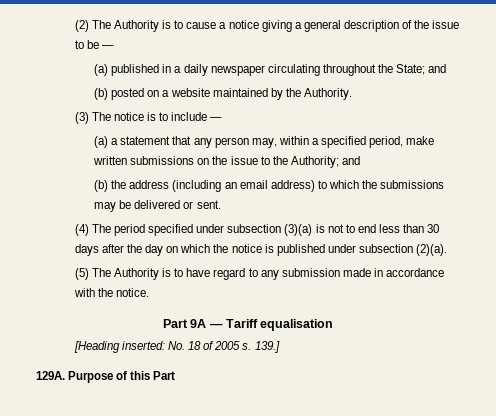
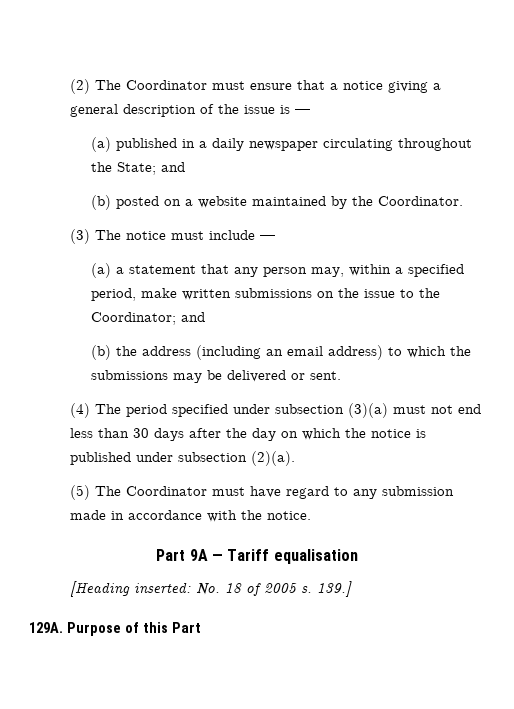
[113,20,217,32] Authority is to cause -> [126,80,326,90] Coordinator must ensure that
[74,40,99,49] to be -> [280,105,291,114] is
[304,88,353,100] Authority. -> [378,196,464,206] Coordinator.
[147,112,169,121] is to -> [171,231,205,240] must
[290,156,339,168] Authority; -> [91,312,177,325] Coordinator;
[315,224,355,233] is not to -> [393,405,454,414] must not
[113,268,184,280] Authority is to -> [126,486,246,496] Coordinator must

